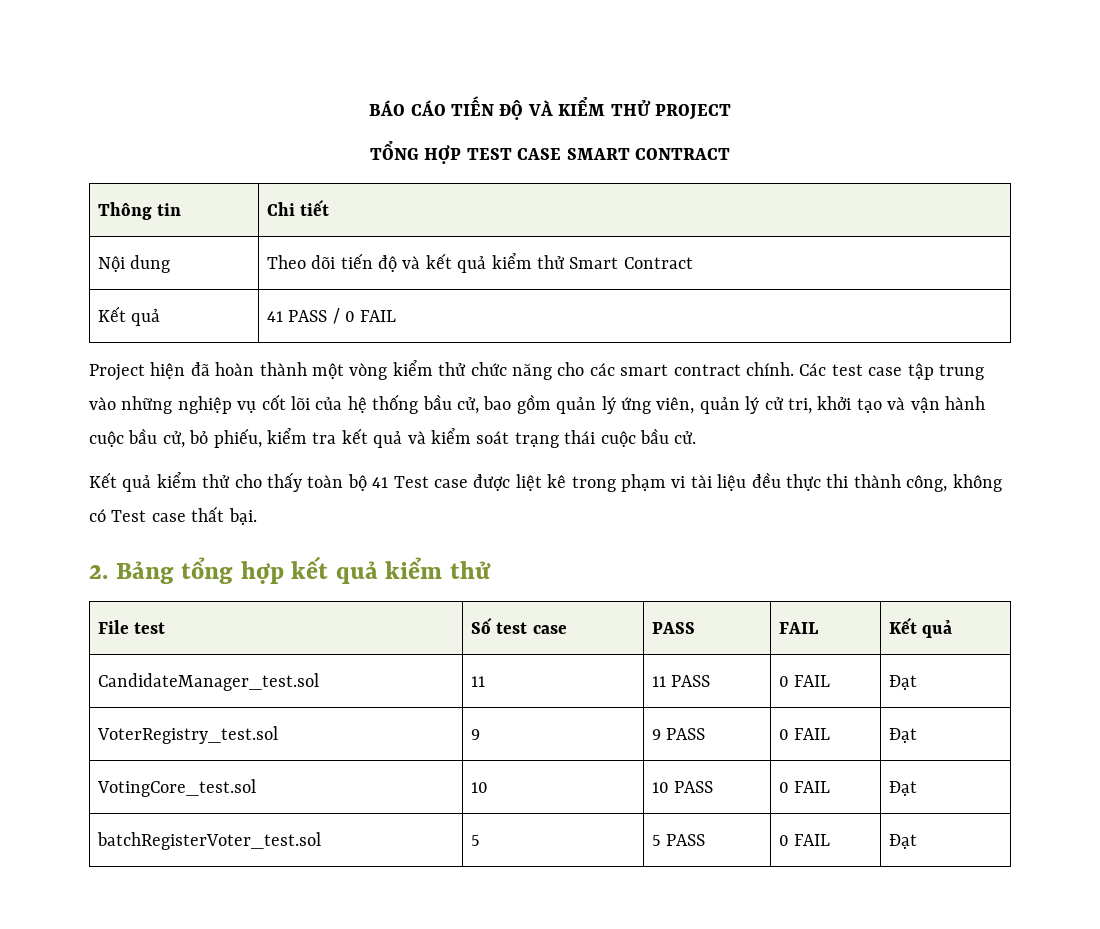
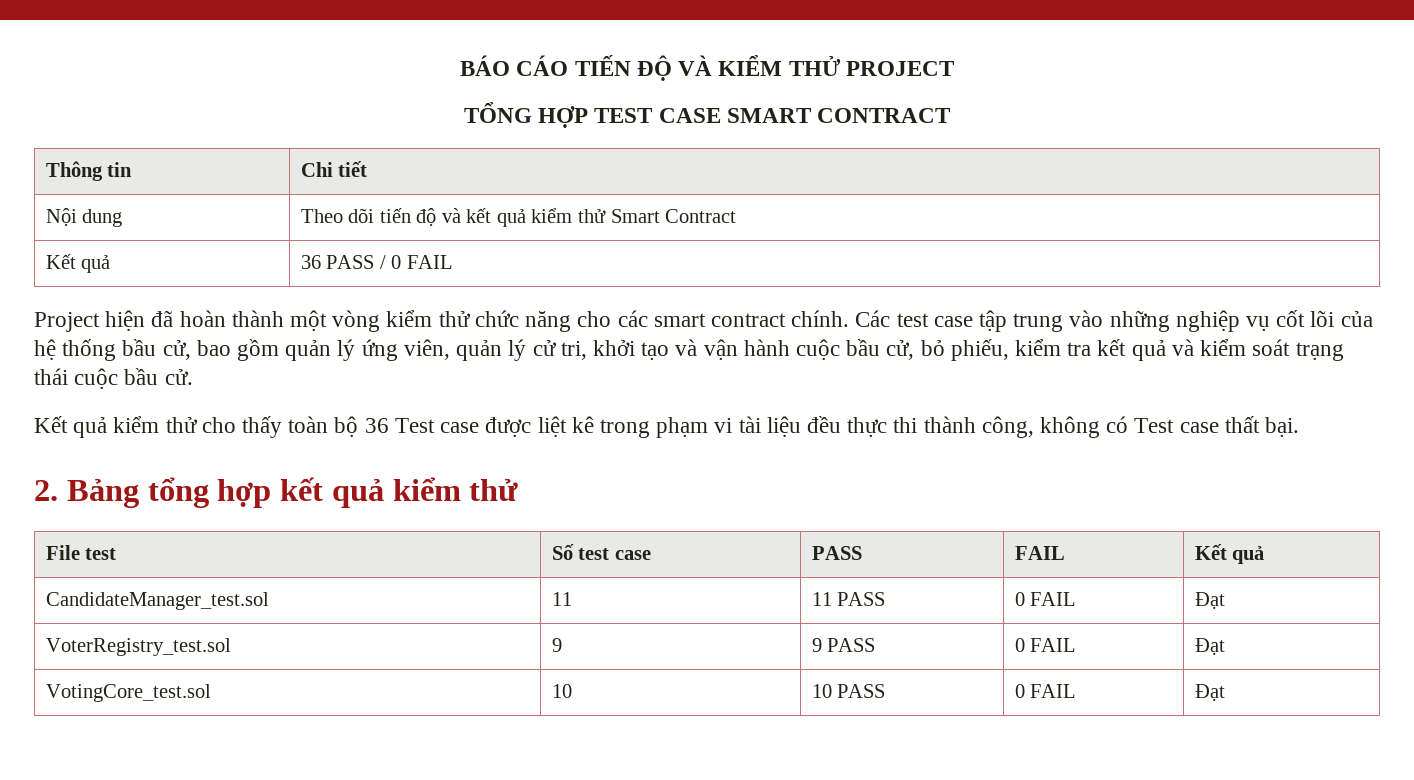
[266,311,283,322] 41 -> [300,255,321,269] 36
[372,477,389,488] 41 -> [364,418,389,433] 36
[96,832,321,850] [470,835,480,846] [651,834,706,846] [778,834,831,846] [888,834,917,849] // batchRegisterVoter_test.sol | 5 | 5 PASS | 0 FAIL | Đạt -> (1225, 692) none

